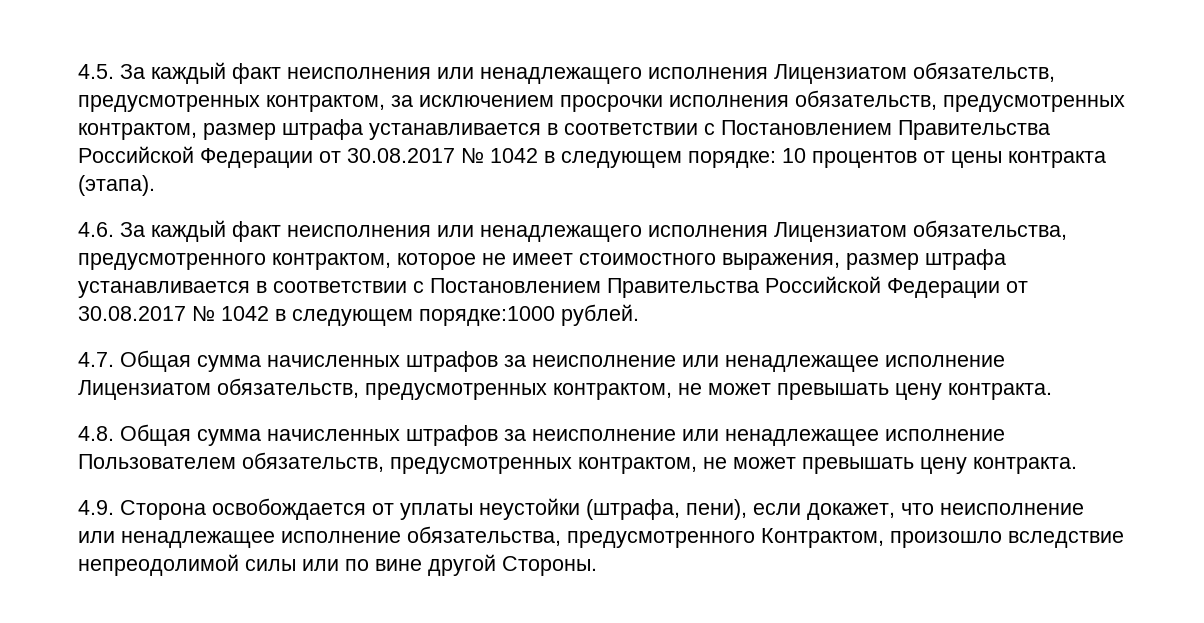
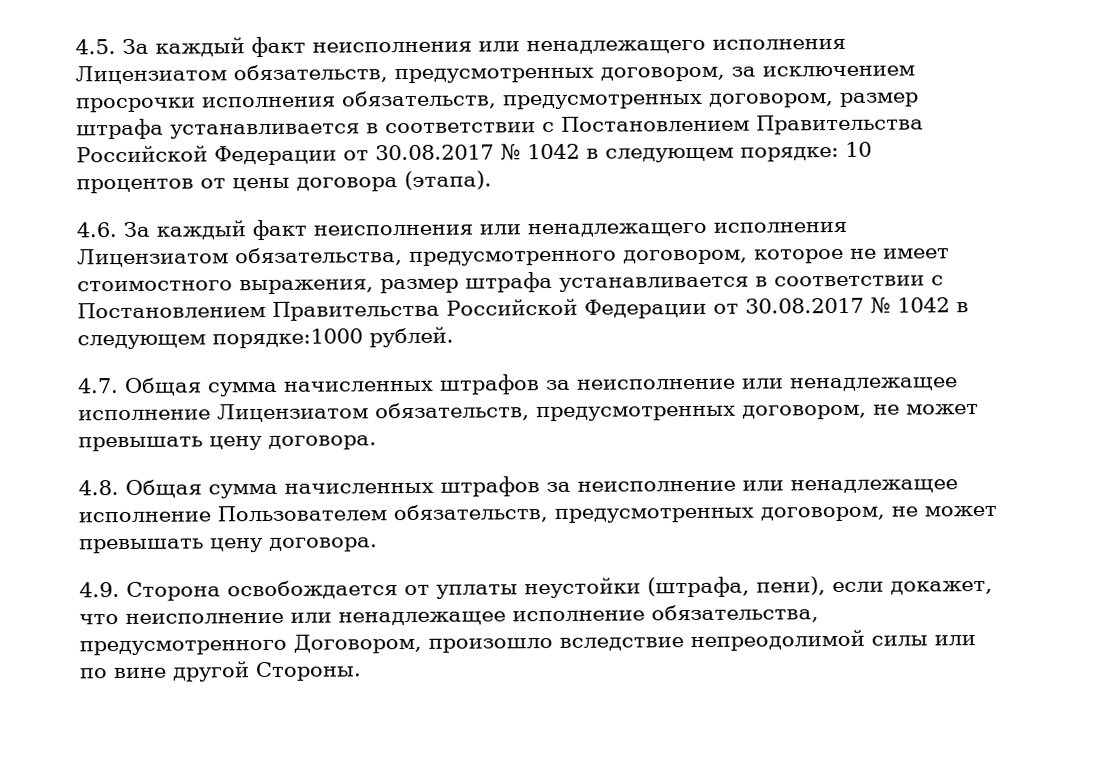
[266,95,385,112] контрактом, -> [600,66,725,82] договором,
[78,123,197,140] контрактом, -> [708,93,834,108] договором,
[1008,151,1106,168] контракта -> [296,177,398,192] договора
[272,253,391,270] контрактом, -> [623,249,748,265] договором,
[553,383,1052,400] контрактом, не может превышать цену контракта. -> [742,404,979,420] [78,435,377,452] договором, не может превышать цену договора.
[578,457,1077,474] контрактом, не может превышать цену контракта. -> [760,505,997,522] [79,537,378,554] договором, не может превышать цену договора.
[761,528,884,548] Контрактом, -> [293,633,422,654] Договором,

